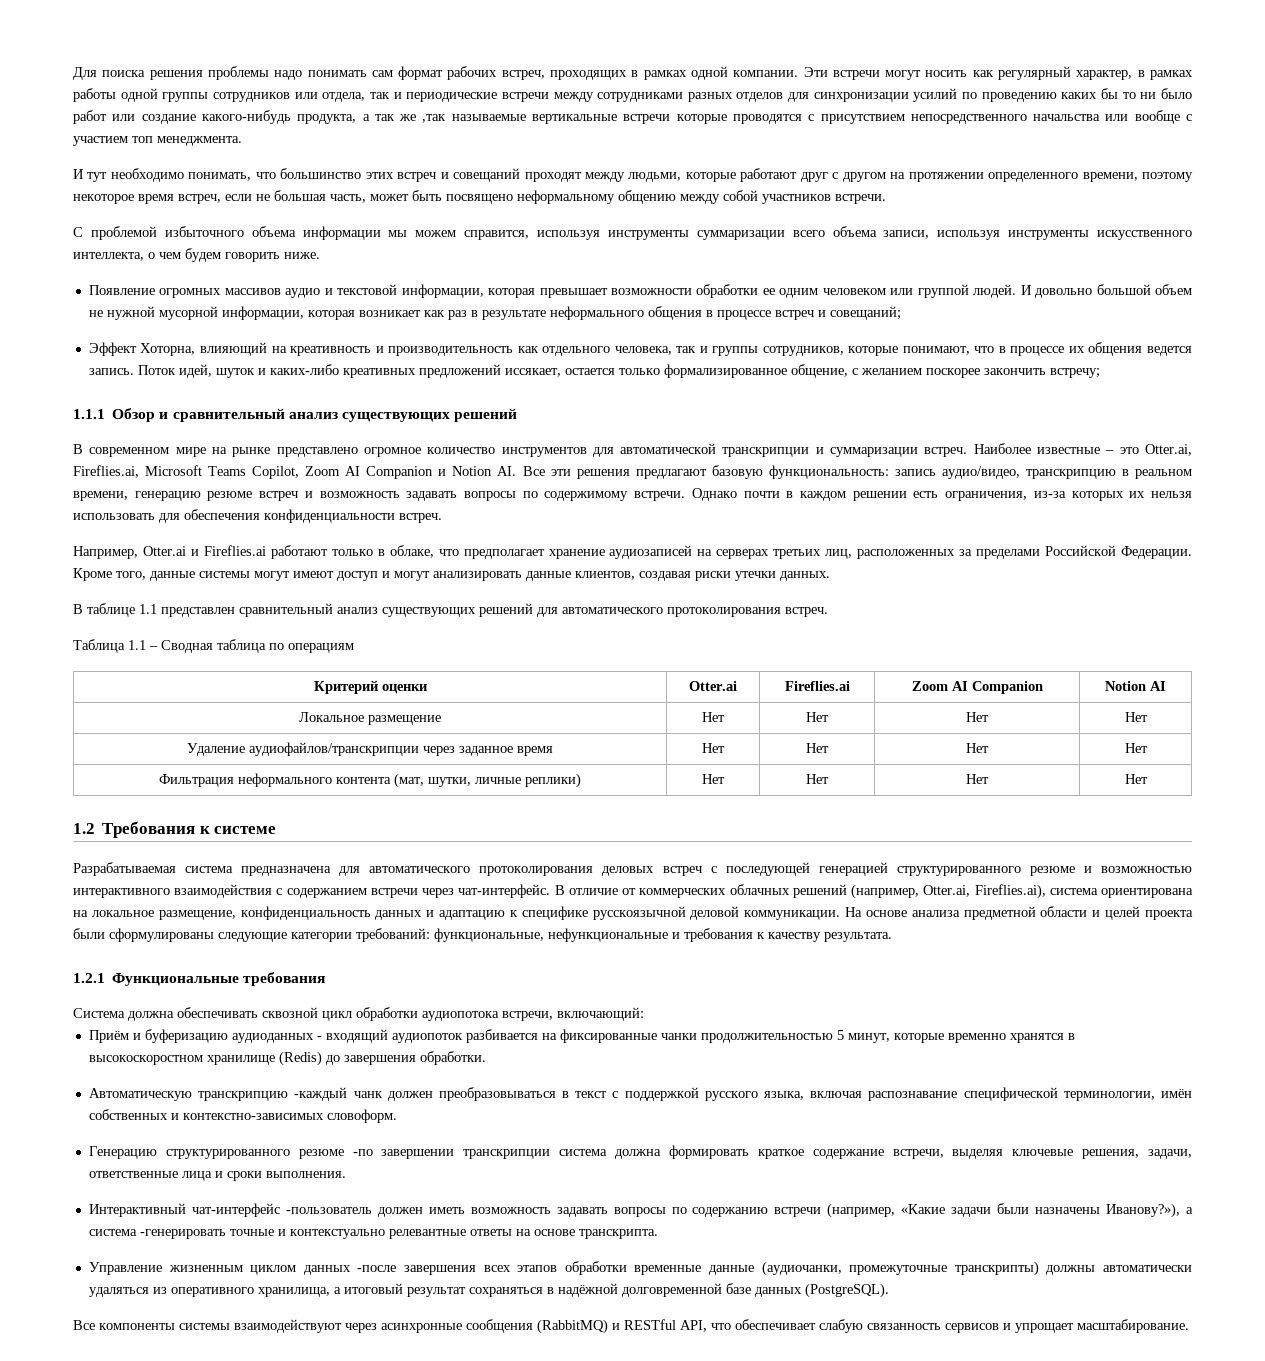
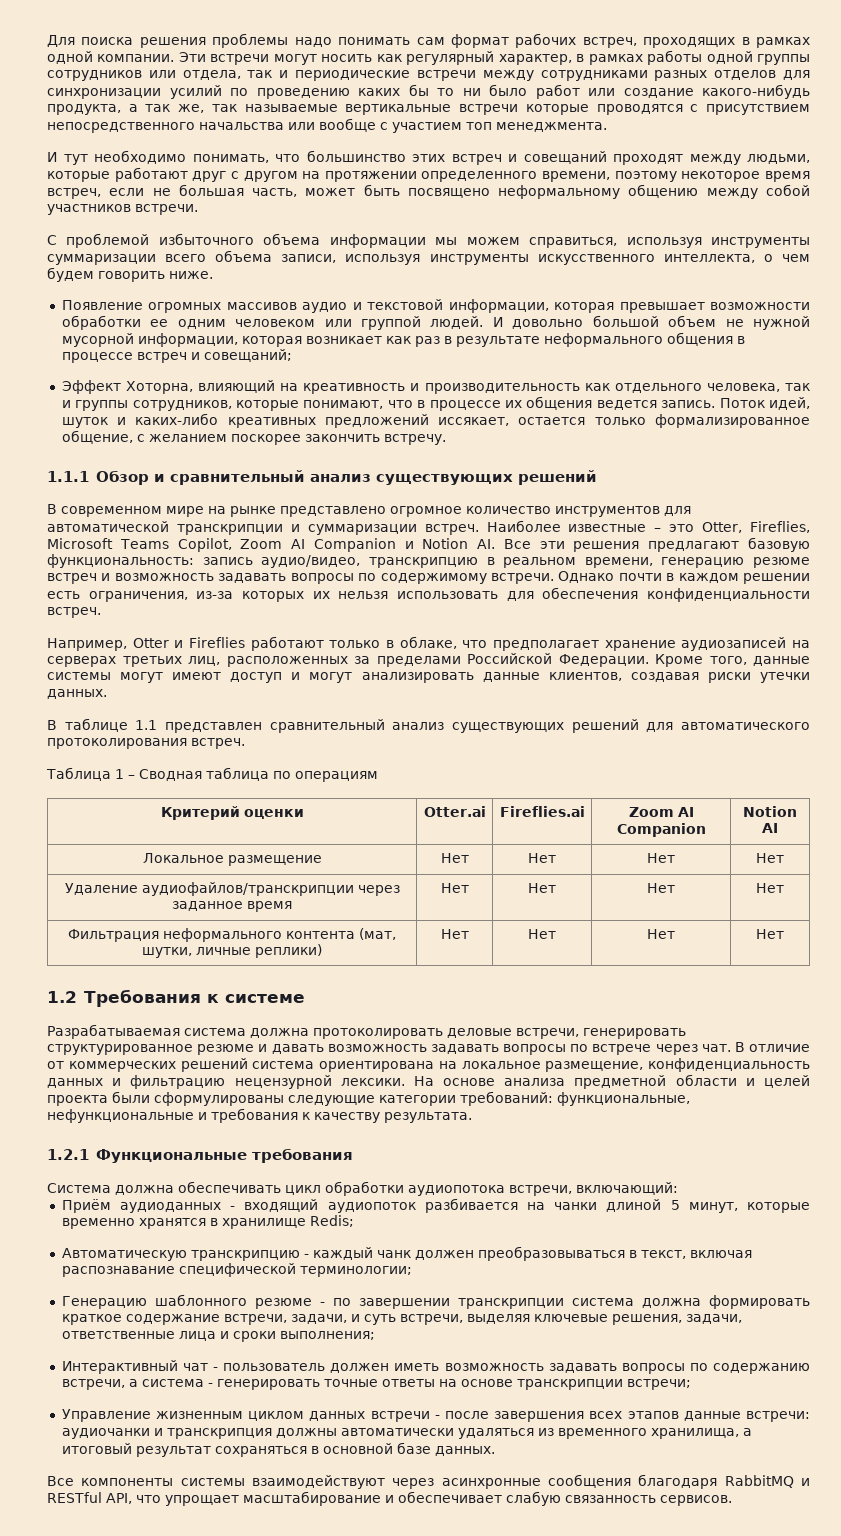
[399,114,447,123] же ,так -> [178,104,237,113] же, так
[464,230,530,240] справится, -> [529,237,618,248] справиться,
[1049,368,1100,378] встречу; -> [383,434,446,445] встречу.
[1144,444,1192,456] [73,465,139,478] Otter.ai, Fireflies.ai, -> [702,521,811,533] Otter, Fireflies,
[142,545,266,556] Otter.ai и Fireflies.ai -> [132,637,246,648] Otter и Fireflies
[128,640,146,650] 1.1 -> [115,769,124,779] 1
[241,862,1192,876] [73,884,1046,899] предназначена для автоматического протоколирования деловых встреч с последующей генерацией структурированного резюме и возможностью интерактивного взаимодействия с содержанием встречи через чат-интерфейс. В отличие от коммерческих облачных решений (например, Otter.ai, Fireflies.ai), -> [250,1028,686,1039] [47,1042,810,1055] [47,1058,248,1072] должна протоколировать деловые встречи, генерировать структурированное резюме и давать возможность задавать вопросы по встрече через чат. В отличие от коммерческих решений
[439,906,841,920] адаптацию к специфике русскоязычной деловой коммуникации. -> [130,1075,405,1089] фильтрацию нецензурной лексики.
[262,1007,318,1018] сквозной -> (281, 1187) none
[132,1029,228,1043] и буферизацию -> (111, 1206) none
[559,1029,833,1043] фиксированные чанки продолжительностью -> [554,1199,662,1212] чанки длиной
[88,1051,486,1066] высокоскоростном хранилище (Redis) до завершения обработки. -> [221,1215,354,1229] хранилище Redis;
[294,1087,348,1101] -каждый -> [303,1247,373,1260] - каждый
[575,1087,1192,1101] [88,1109,397,1123] [88,1146,373,1159] текст с поддержкой русского языка, включая распознавание специфической терминологии, имён собственных и контекстно-зависимых словоформ. // Генерацию структурированного резюме -по -> [640,1250,752,1259] [61,1263,412,1277] [61,1294,351,1309] текст, включая распознавание специфической терминологии; // Генерацию шаблонного резюме - по
(944, 1154) none -> [290,1314,463,1325] задачи, и суть встречи,
[265,1171,346,1178] выполнения. -> [279,1331,375,1340] выполнения;
[191,1203,372,1217] чат-интерфейс -пользователь -> [182,1363,326,1371] чат - пользователь
[774,1203,1194,1218] [88,1229,466,1239] встречи (например, «Какие задачи были назначены Иванову?»), а система -генерировать точные и контекстуально релевантные -> [61,1379,378,1390] встречи, а система - генерировать точные
[578,1229,658,1239] транскрипта. -> [516,1379,691,1390] транскрипции встречи;
[357,1261,1039,1276] -после завершения всех этапов обработки временные данные (аудиочанки, промежуточные транскрипты) -> [370,1411,811,1422] [61,1428,272,1439] встречи - после завершения всех этапов данные встречи: аудиочанки и транскрипция
[170,1287,254,1297] оперативного -> [557,1428,647,1439] временного
[557,1283,889,1298] надёжной долговременной базе данных (PostgreSQL). -> [322,1442,495,1456] основной базе данных.
[537,1319,608,1334] (RabbitMQ) -> [638,1474,794,1489] благодаря RabbitMQ
[735,1319,1189,1333] обеспечивает слабую связанность сервисов и упрощает масштабирование. -> [165,1491,732,1506] упрощает масштабирование и обеспечивает слабую связанность сервисов.

